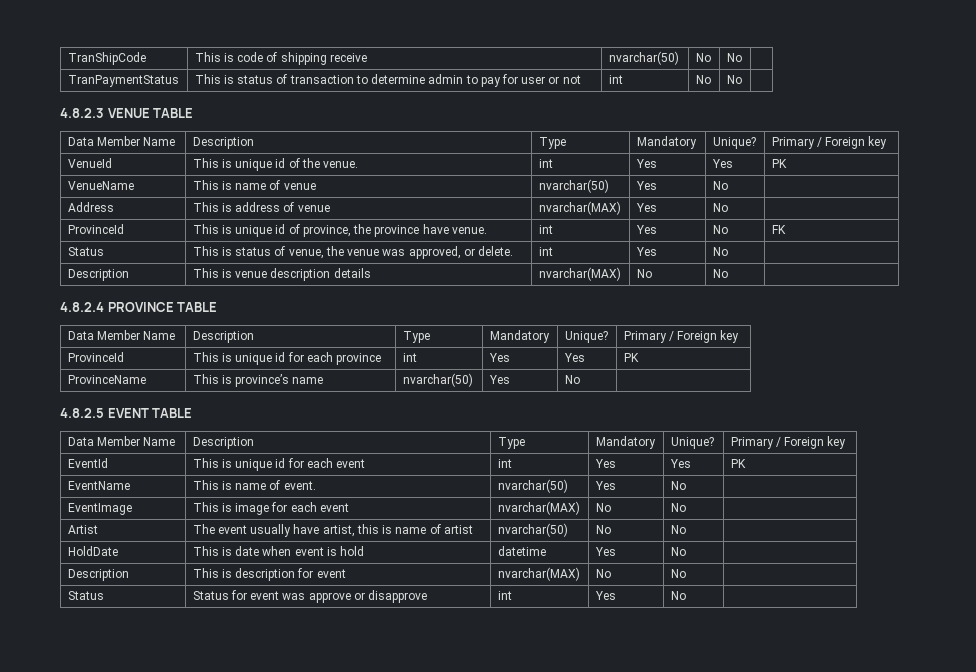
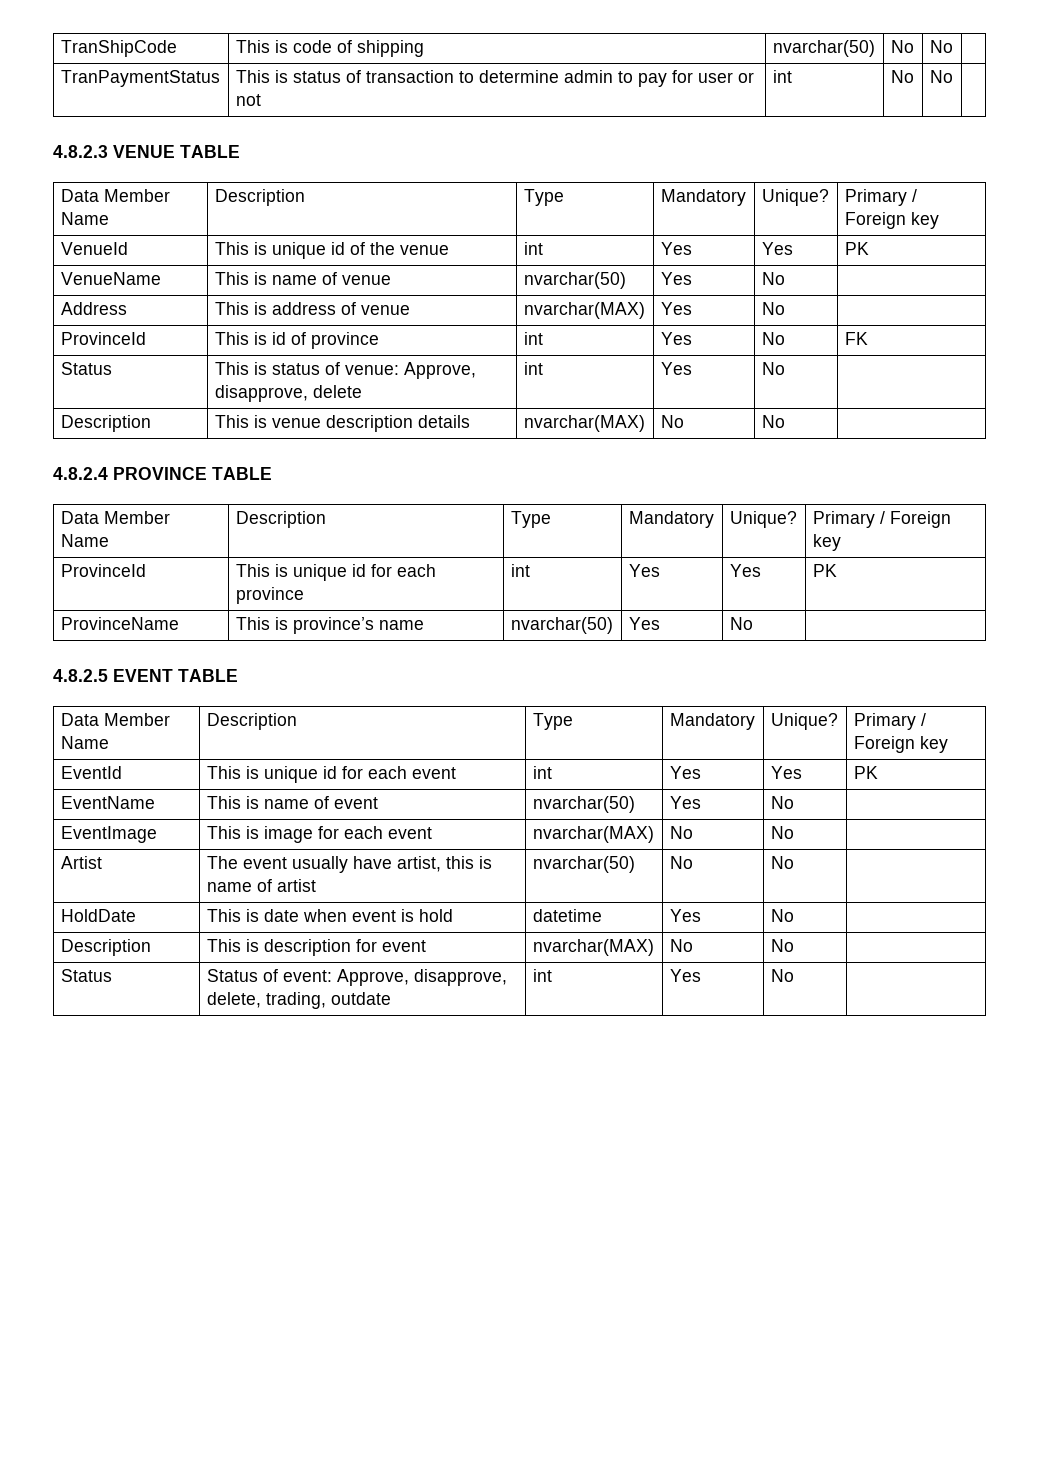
[329,53,367,62] receive -> (424, 48) none
[323,161,359,168] venue. -> [399,245,449,255] venue
[235,224,487,237] unique id of province, the province have venue. -> [271,332,379,349] id of province
[288,246,513,259] venue, the venue was approved, or delete. -> [344,362,476,379] [214,385,362,402] venue: Approve, disapprove, delete
[283,481,316,490] event. -> [333,797,378,809] event
[230,590,428,603] for event was approve or disapprove -> [262,969,507,986] [206,992,391,1009] of event: Approve, disapprove, delete, trading, outdate

